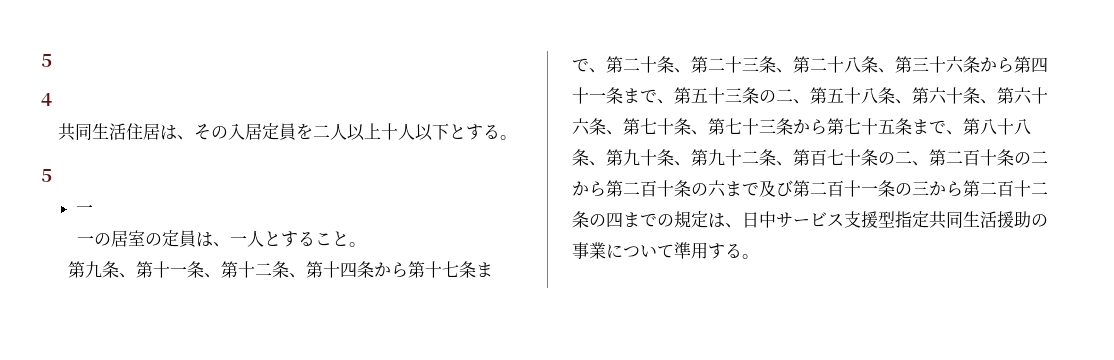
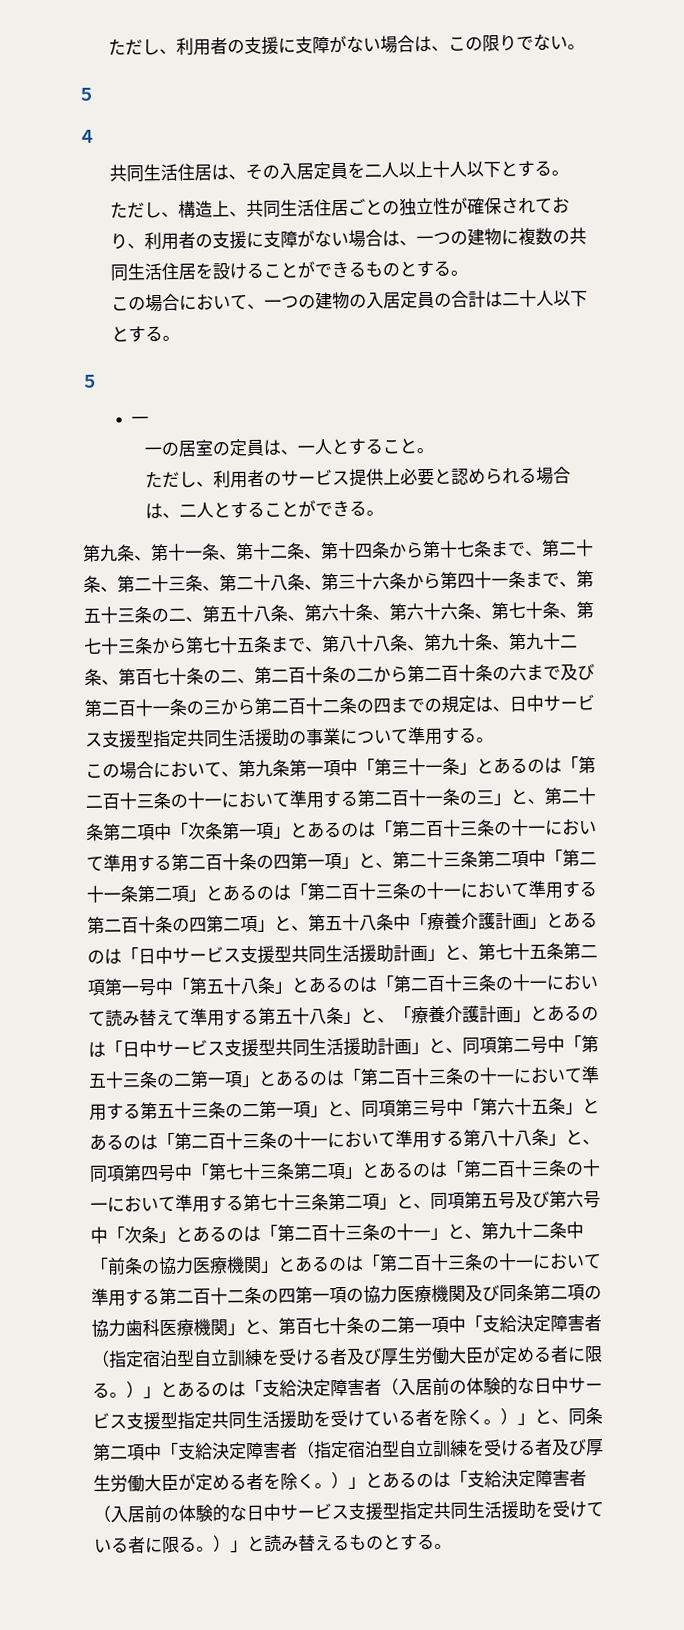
(38, 60) none -> [108,33,586,56] ただし、利用者の支援に支障がない場合は、この限りでない。 //
(517, 137) none -> [110,196,571,219] [110,227,588,250] [110,260,469,282] [111,289,589,313] [111,325,181,343] // ただし、構造上、共同生活住居ごとの独立性が確保されており、利用者の支援に支障がない場合は、一つの建物に複数の共同生活住居を設けることができるものとする。 // この場合において、一つの建物の入居定員の合計は二十人以下とする。
(367, 244) none -> [144,466,571,489] [144,499,384,520] // ただし、利用者のサービス提供上必要と認められる場合は、二人とすることができる。
(759, 256) none -> [85,756,596,780] [85,787,596,810] [86,818,597,841] [86,849,597,873] [86,880,597,903] [87,911,598,934] [87,942,598,965] [87,973,598,997] [88,1004,599,1027] [88,1035,599,1058] [88,1066,600,1089] [89,1097,600,1121] [89,1128,600,1151] [89,1159,601,1183] [90,1190,601,1213] [90,1221,584,1244] [90,1252,602,1276] [91,1283,602,1307] [91,1314,602,1338] [91,1345,603,1369] [92,1376,603,1399] [92,1407,603,1431] [93,1438,604,1461] [93,1469,587,1493] [93,1500,604,1524] [94,1533,452,1554] // この場合において、第九条第一項中「第三十一条」とあるのは「第二百十三条の十一において準用する第二百十一条の三」と、第二十条第二項中「次条第一項」とあるのは「第二百十三条の十一において準用する第二百十条の四第一項」と、第二十三条第二項中「第二十一条第二項」とあるのは「第二百十三条の十一において準用する第二百十条の四第二項」と、第五十八条中「療養介護計画」とあるのは「日中サービス支援型共同生活援助計画」と、第七十五条第二項第一号中「第五十八条」とあるのは「第二百十三条の十一において読み替えて準用する第五十八条」と、「療養介護計画」とあるのは「日中サービス支援型共同生活援助計画」と、同項第二号中「第五十三条の二第一項」とあるのは「第二百十三条の十一において準用する第五十三条の二第一項」と、同項第三号中「第六十五条」とあるのは「第二百十三条の十一において準用する第八十八条」と、同項第四号中「第七十三条第二項」とあるのは「第二百十三条の十一において準用する第七十三条第二項」と、同項第五号及び第六号中「次条」とあるのは「第二百十三条の十一」と、第九十二条中「前条の協力医療機関」とあるのは「第二百十三条の十一において準用する第二百十二条の四第一項の協力医療機関及び同条第二項の協力歯科医療機関」と、第百七十条の二第一項中「支給決定障害者（指定宿泊型自立訓練を受ける者及び厚生労働大臣が定める者に限る。）」とあるのは「支給決定障害者（入居前の体験的な日中サービス支援型指定共同生活援助を受けている者を除く。）」と、同条第二項中「支給決定障害者（指定宿泊型自立訓練を受ける者及び厚生労働大臣が定める者を除く。）」とあるのは「支給決定障害者（入居前の体験的な日中サービス支援型指定共同生活援助を受けている者に限る。）」と読み替えるものとする。

